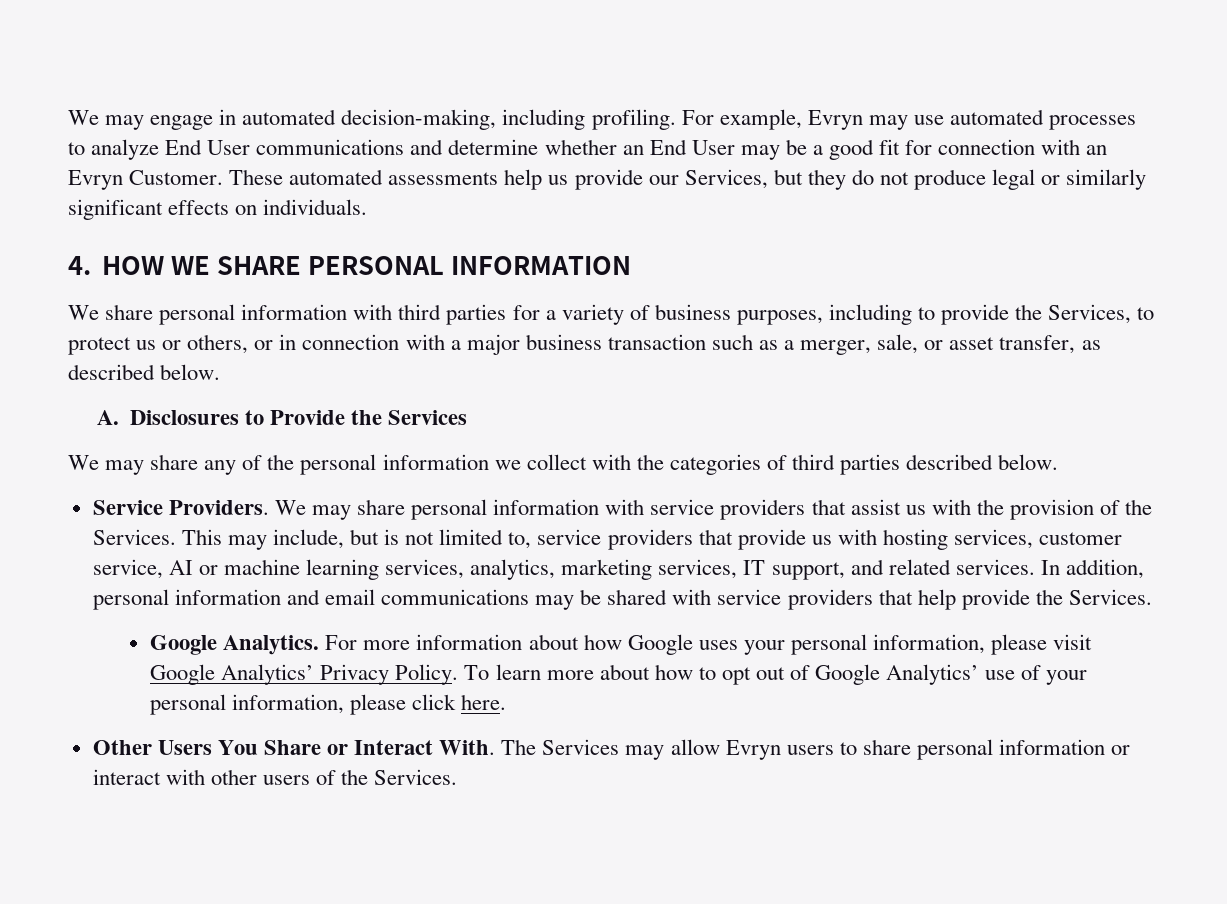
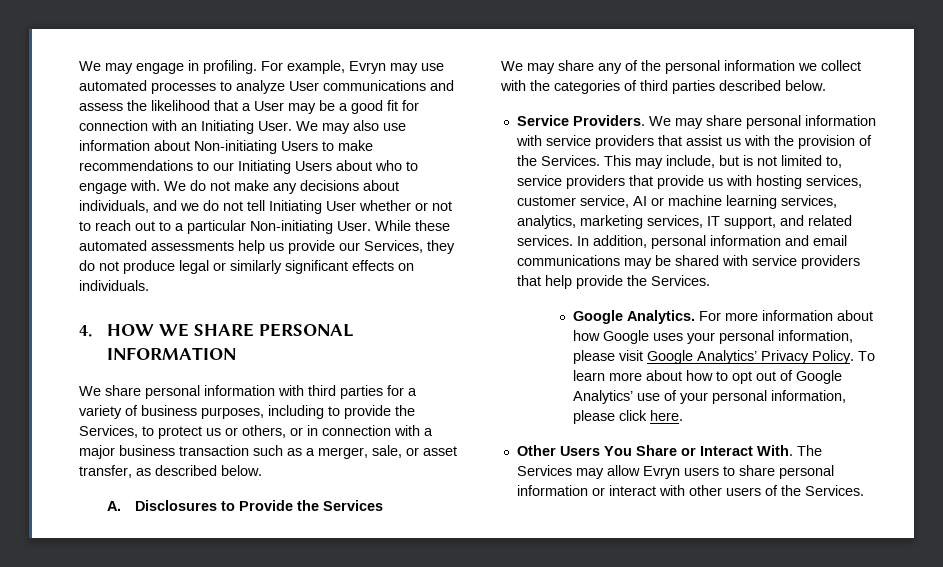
[242,109,586,130] automated decision-making, including -> (199, 65) none
[165,139,203,155] End -> (285, 87) none
[448,139,687,155] determine whether an End -> [79,100,251,111] assess the likelihood that a
[68,169,284,190] Evryn Customer. These -> [201,120,406,134] [79,140,373,154] [79,160,418,174] [79,180,399,194] [79,200,452,214] [79,220,450,234] Initiating User. We may also use information about Non-initiating Users to make recommendations to our Initiating Users about who to engage with. We do not make any decisions about individuals, and we do not tell Initiating User whether or not to reach out to a particular Non-initiating User. While these
[773,169,803,185] but -> (423, 246) none

